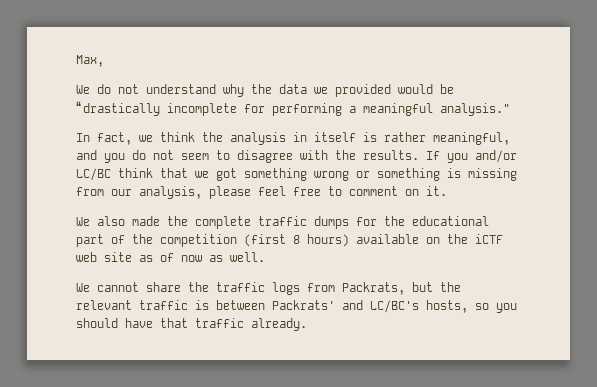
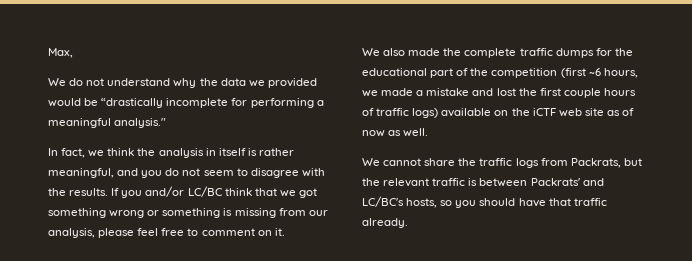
[293,234,349,247] 8 hours) -> [588,68,638,78] [362,88,636,98] [362,108,439,118] ~6 hours, we made a mistake and lost the first couple hours of traffic logs)

